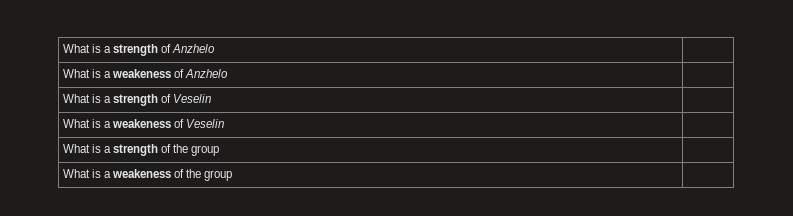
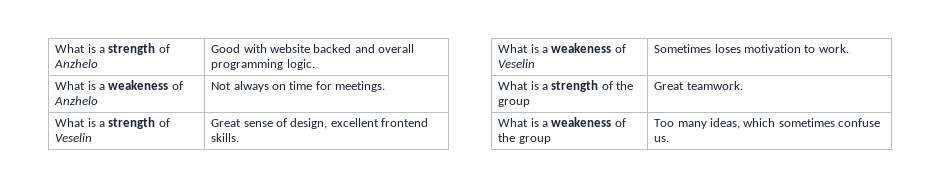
(216, 48) none -> [211,44,414,53] [211,59,315,70] Good with website backed and overall programming logic.
(229, 73) none -> [211,81,385,92] Not always on time for meetings.
(212, 98) none -> [211,118,428,129] [211,133,240,142] Great sense of design, excellent frontend skills.
(225, 123) none -> [654,44,849,53] Sometimes loses motivation to work.
(220, 150) none -> [654,81,743,90] Great teamwork.
(233, 175) none -> [654,118,880,129] [654,136,670,142] Too many ideas, which sometimes confuse us.

